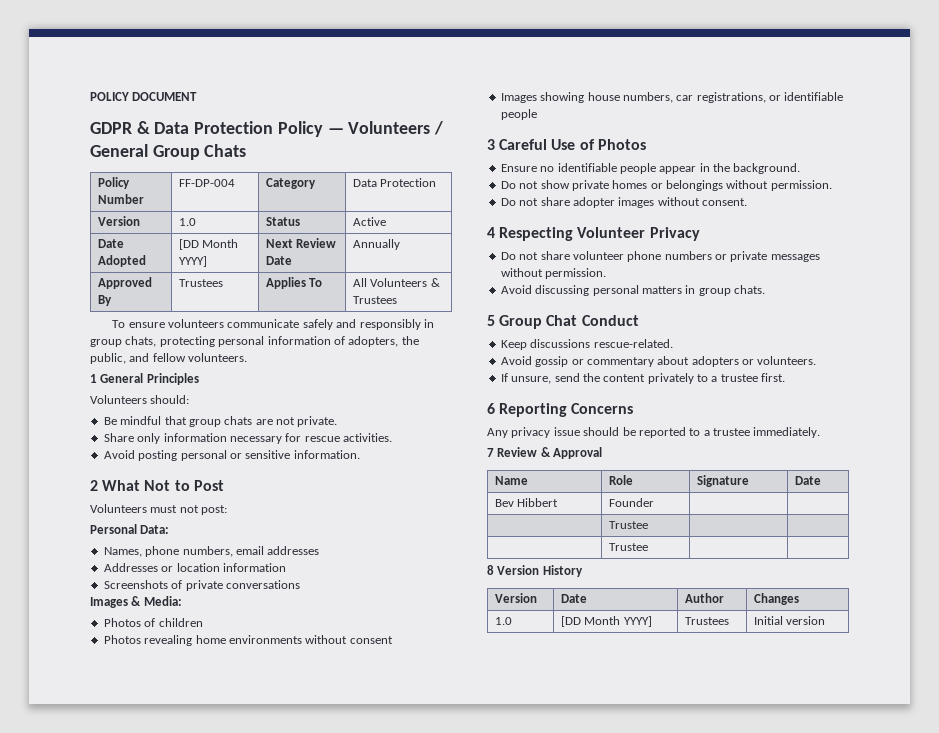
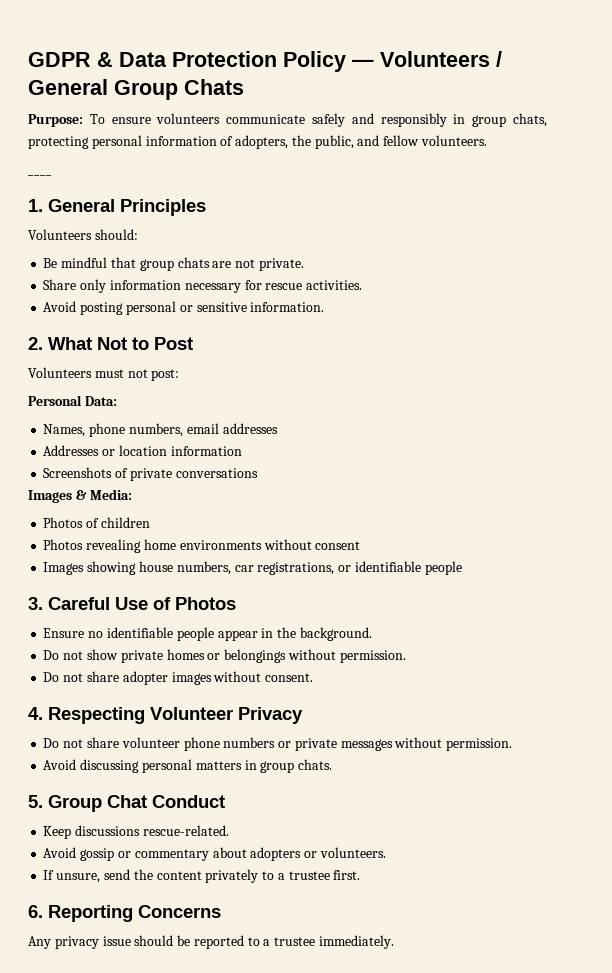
[90,92,198,101] POLICY DOCUMENT // -> (28, 59) none
[97,177,130,189] [97,194,144,204] [178,179,235,187] [265,178,316,189] [352,178,437,187] [97,216,140,226] [178,218,196,226] [265,217,300,226] [352,217,386,226] [97,239,124,248] [97,255,146,267] [178,239,239,250] [178,256,207,267] [265,238,337,248] [265,256,292,265] [352,239,400,250] [97,277,152,289] [97,295,112,306] [178,279,223,287] [265,277,323,289] [352,278,440,287] [352,296,397,304] // Policy Number | FF-DP-004 | Category | Data Protection // Version | 1.0 | Status | Active // Date Adopted | [DD Month YYYY] | Next Review Date | Annually // Approved By | Trustees | Applies To | All Volunteers & Trustees // -> [28,114,83,127] // Purpose:
[90,374,97,383] 1 -> [27,174,52,176] [28,199,43,212] ____ // 1.
[90,480,98,491] 2 -> [28,337,43,350] 2.
[487,139,495,150] 3 -> [28,597,43,610] 3.
[487,227,495,238] 4 -> [28,707,43,720] 4.
[487,315,495,326] 5 -> [28,795,43,808] 5.
[487,403,495,414] 6 -> [28,905,43,918] 6.
[487,447,603,459] [494,476,528,485] [608,475,633,485] [696,475,749,487] [794,476,821,485] [494,498,559,507] [608,498,654,507] [608,521,648,529] [608,543,648,551] [487,565,583,577] [494,593,537,603] [560,594,587,603] [684,593,724,603] [753,593,799,605] [494,617,512,625] [560,616,652,627] [684,617,729,625] [753,616,826,625] // 7 Review & Approval // Name | Role | Signature | Date // Bev Hibbert | Founder | | // | Trustee | | // | Trustee | | // 8 Version History // Version | Date | Author | Changes // 1.0 | [DD Month YYYY] | Trustees | Initial version -> (395, 942) none

